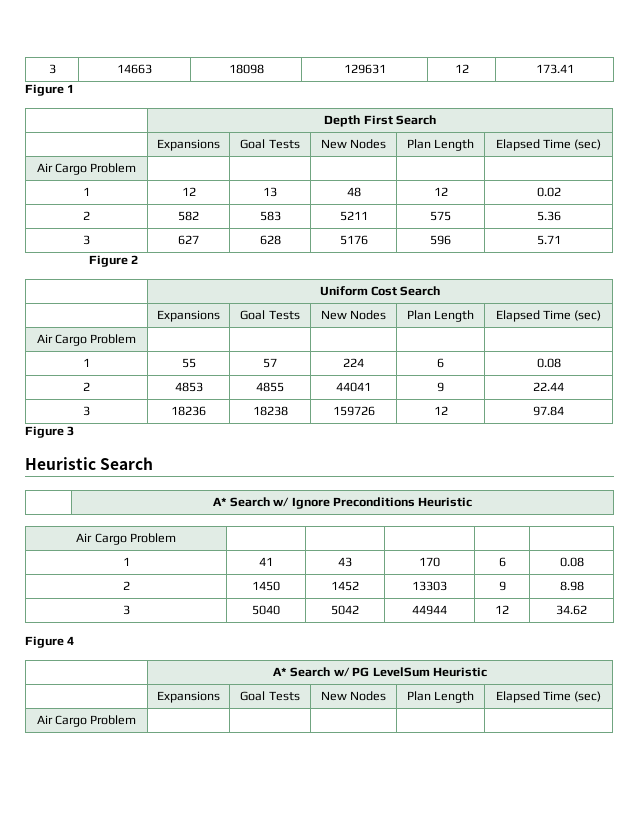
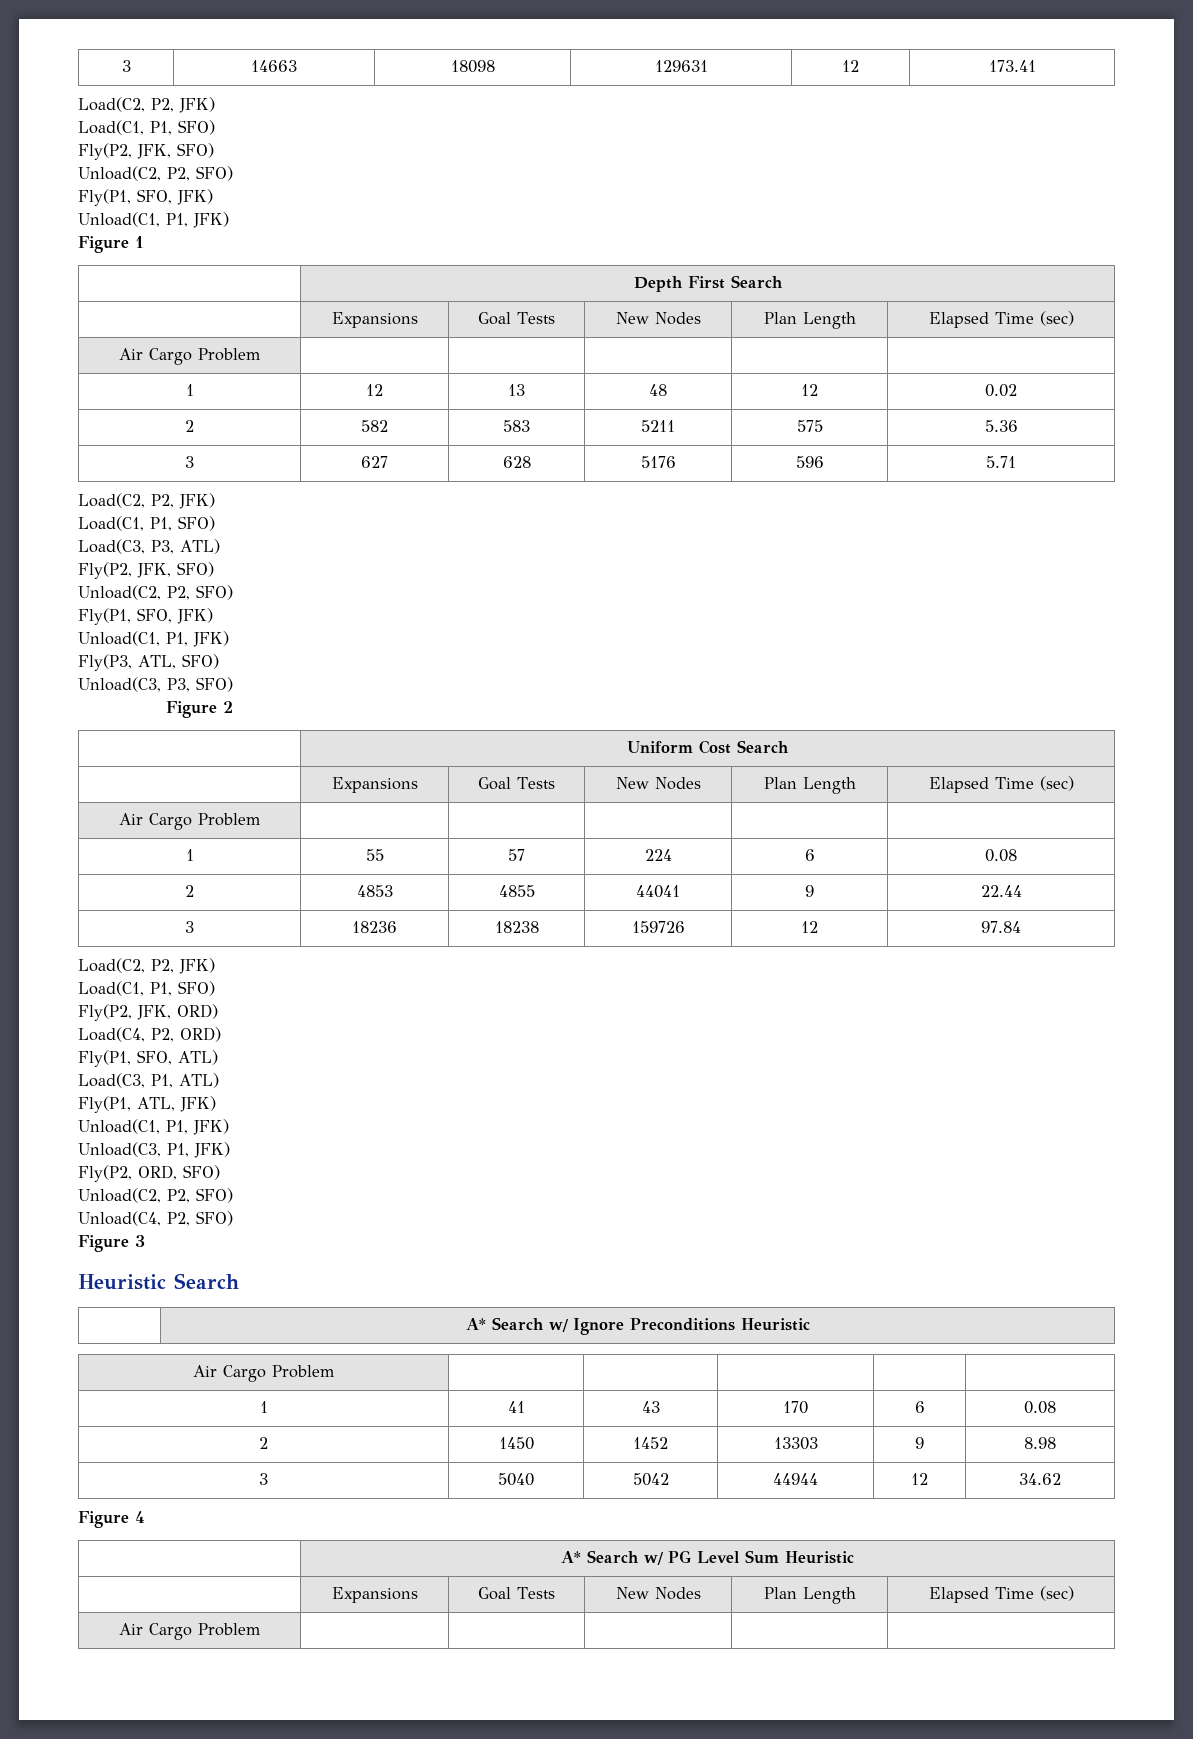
(574, 69) none -> [78,97,215,113] [78,120,215,135] [78,143,214,160] [78,166,233,181] [78,189,213,206] [78,212,229,228] // Load(C2, P2, JFK) // Load(C1, P1, SFO) // Fly(P2, JFK, SFO) // Unload(C2, P2, SFO) // Fly(P1, SFO, JFK) // Unload(C1, P1, JFK)
(561, 240) none -> [78,493,215,509] [78,516,215,531] [78,539,220,554] [78,562,214,579] [78,585,233,600] [78,608,213,625] [78,631,229,647] [78,654,219,671] [78,677,233,692] // Load(C2, P2, JFK) // Load(C1, P1, SFO) // Load(C3, P3, ATL) // Fly(P2, JFK, SFO) // Unload(C2, P2, SFO) // Fly(P1, SFO, JFK) // Unload(C1, P1, JFK) // Fly(P3, ATL, SFO) // Unload(C3, P3, SFO)
(564, 411) none -> [78,958,215,974] [78,981,215,996] [78,1004,218,1021] [78,1027,221,1042] [78,1050,218,1067] [78,1073,219,1088] [78,1096,216,1113] [78,1119,229,1135] [78,1142,230,1158] [78,1165,220,1182] [78,1188,233,1203] [78,1211,233,1226] // Load(C2, P2, JFK) // Load(C1, P1, SFO) // Fly(P2, JFK, ORD) // Load(C4, P2, ORD) // Fly(P1, SFO, ATL) // Load(C3, P1, ATL) // Fly(P1, ATL, JFK) // Unload(C1, P1, JFK) // Unload(C3, P1, JFK) // Fly(P2, ORD, SFO) // Unload(C2, P2, SFO) // Unload(C4, P2, SFO)
[372,667,430,677] LevelSum -> [696,1550,779,1564] Level Sum

